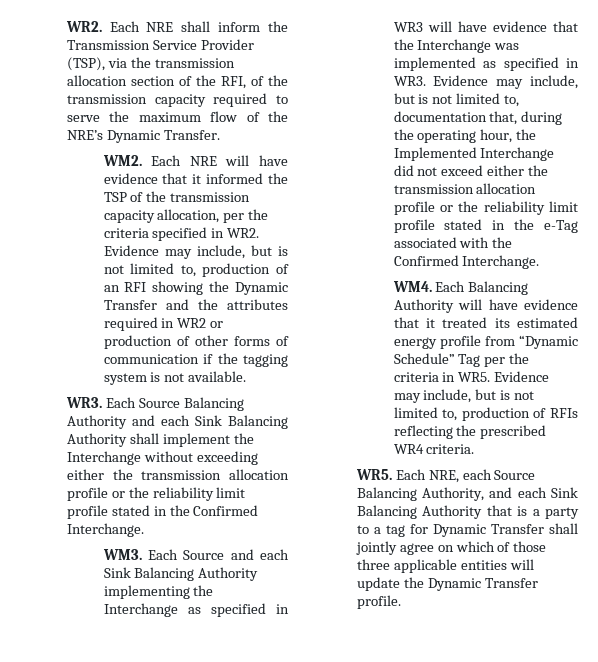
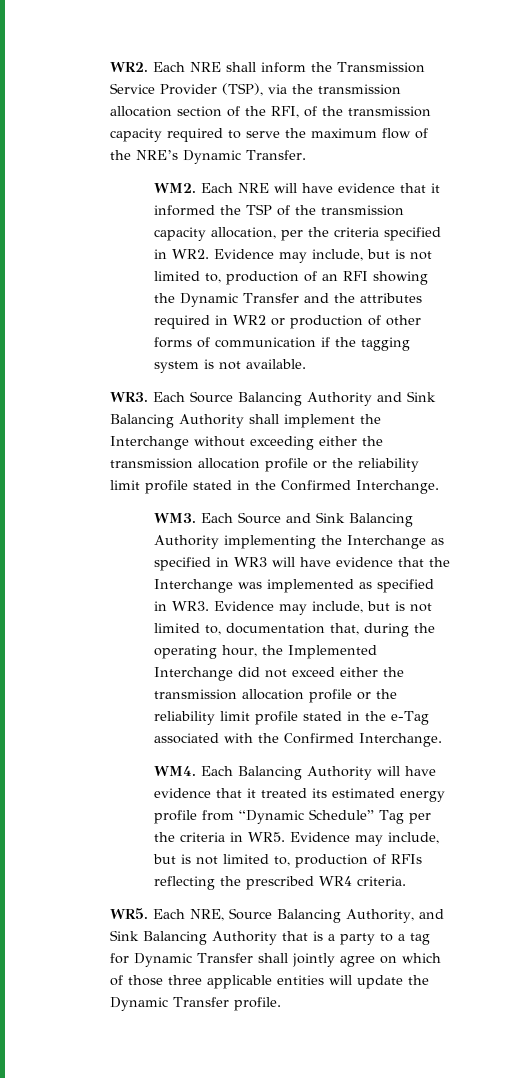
[160,415,190,426] each -> (403, 397) none
[260,549,290,560] each -> (311, 518) none
[462,469,492,480] each -> (225, 915) none
[517,487,547,498] each -> (445, 914) none

